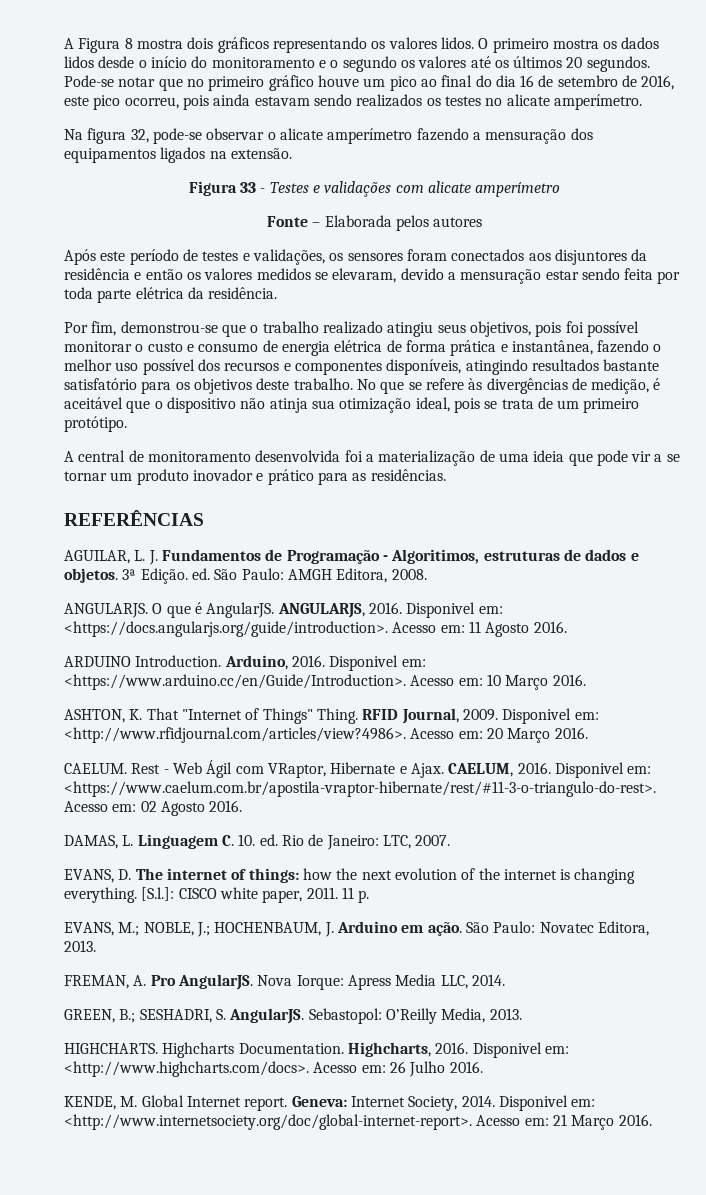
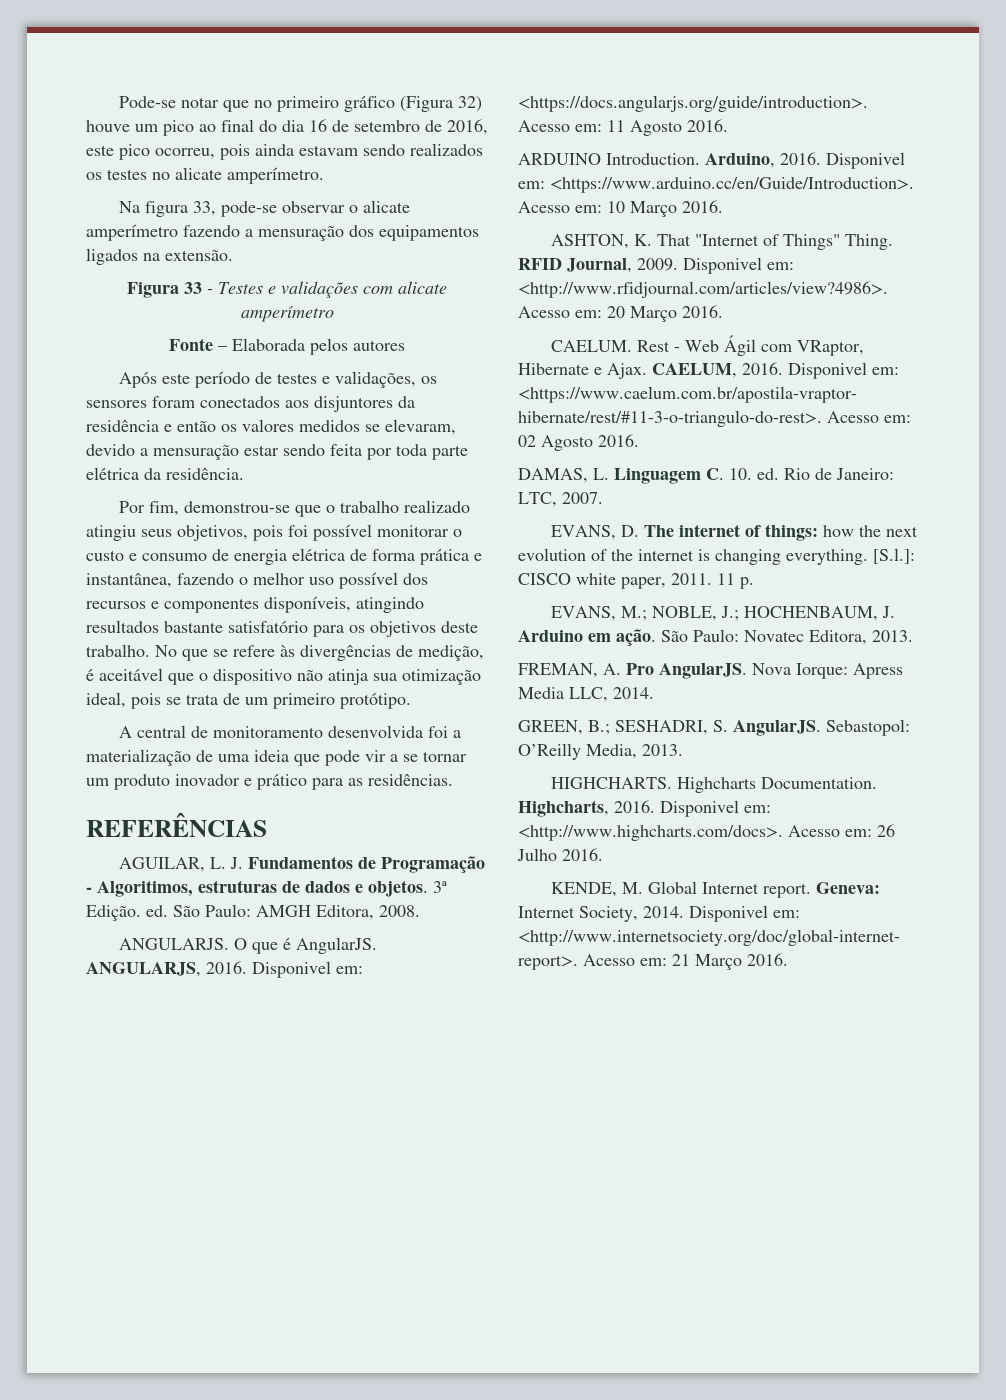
[64,37,660,53] [64,56,650,72] A Figura 8 mostra dois gráficos representando os valores lidos. O primeiro mostra os dados lidos desde o início do monitoramento e o segundo os valores até os últimos 20 segundos. -> (119, 102) none
(314, 83) none -> [400,96,483,112] (Figura 32)
[130,129,149,143] 32, -> [193,201,217,216] 33,

